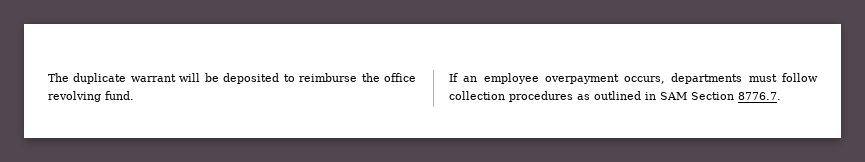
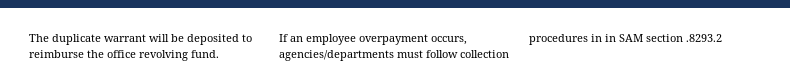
[671,73,743,84] departments -> [279,50,394,61] agencies/departments
[577,91,781,100] as outlined in SAM Section 8776.7. -> [591,34,722,42] in in SAM section .8293.2

